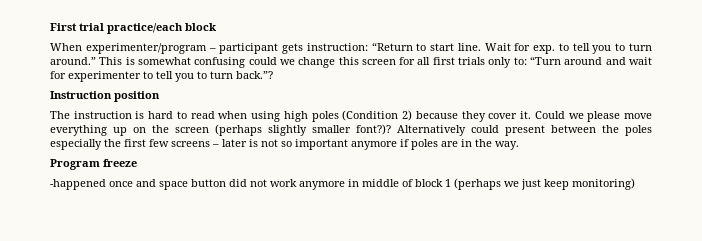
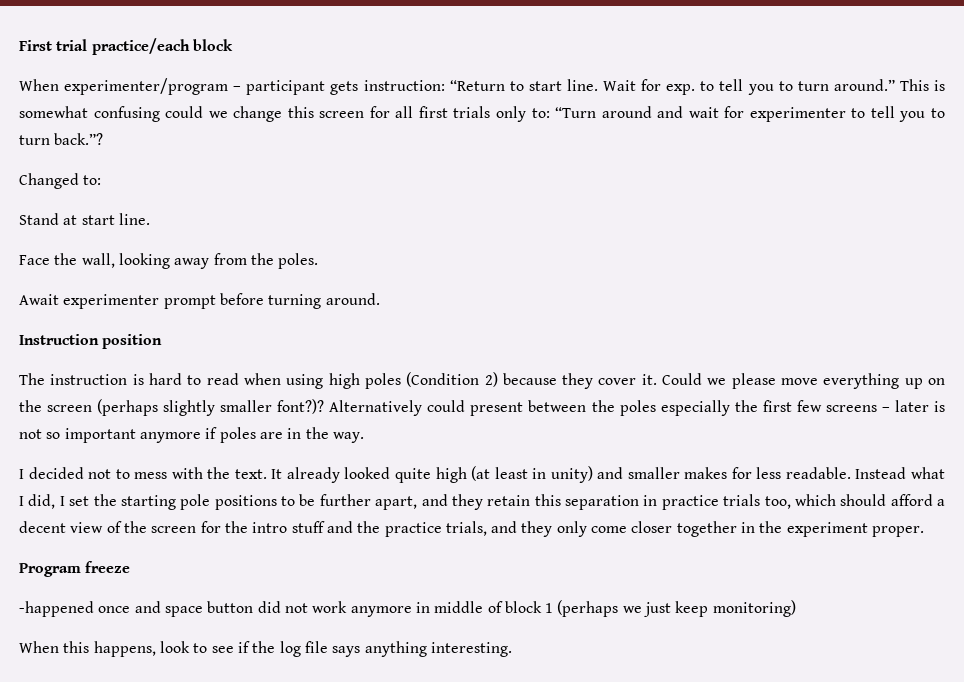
(273, 75) none -> [19,173,102,189] [19,213,150,225] [19,253,319,269] [19,293,380,309] // Changed to: // Stand at start line. // Face the wall, looking away from the poles. // Await experimenter prompt before turning around.
(519, 145) none -> [19,466,945,483] [19,494,945,510] [19,521,925,537] // I decided not to mess with the text. It already looked quite high (at least in unity) and smaller makes for less readable. Instead what I did, I set the starting pole positions to be further apart, and they retain this separation in practice trials too, which should afford a decent view of the screen for the intro stuff and the practice trials, and they only come closer together in the experiment proper.
(635, 184) none -> [19,641,512,657] // When this happens, look to see if the log file says anything interesting.

